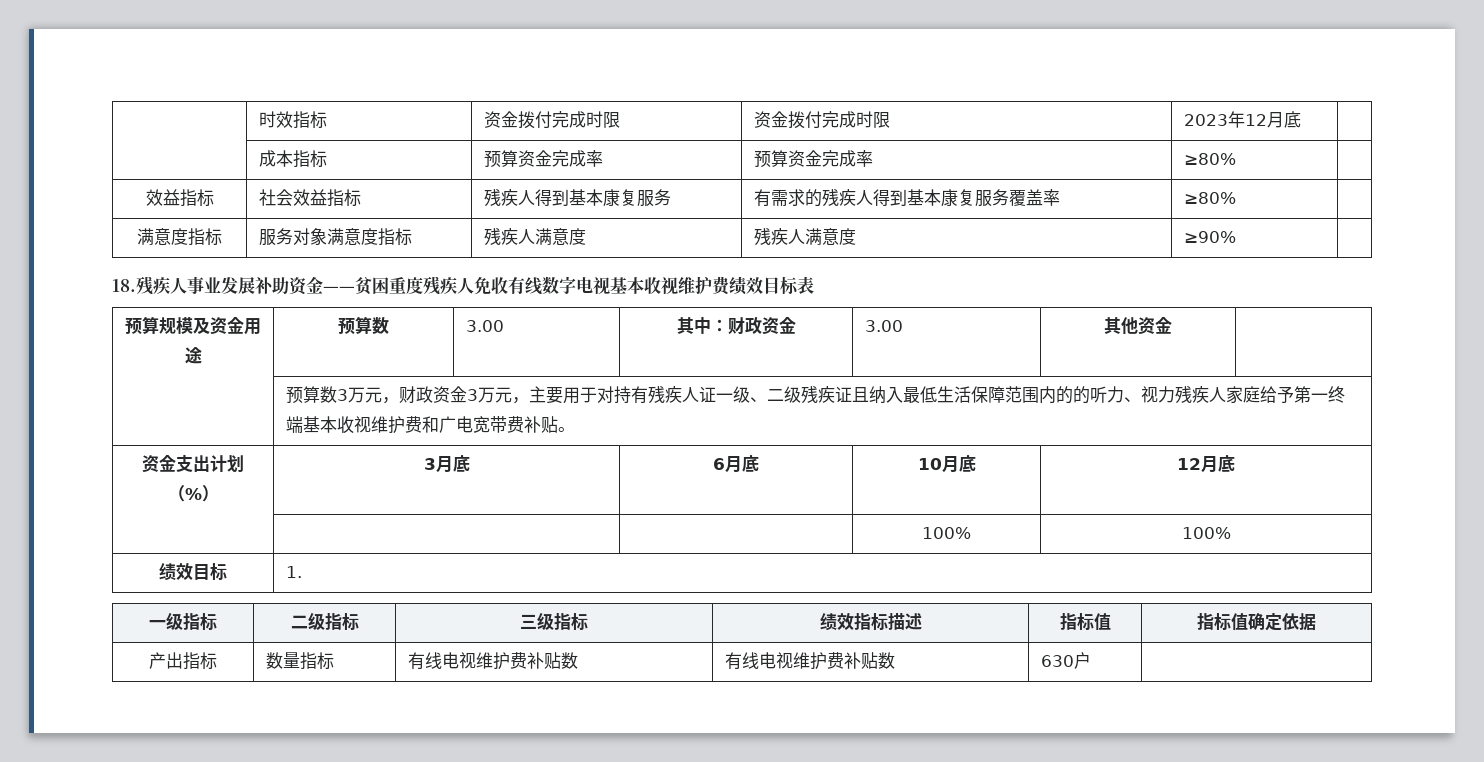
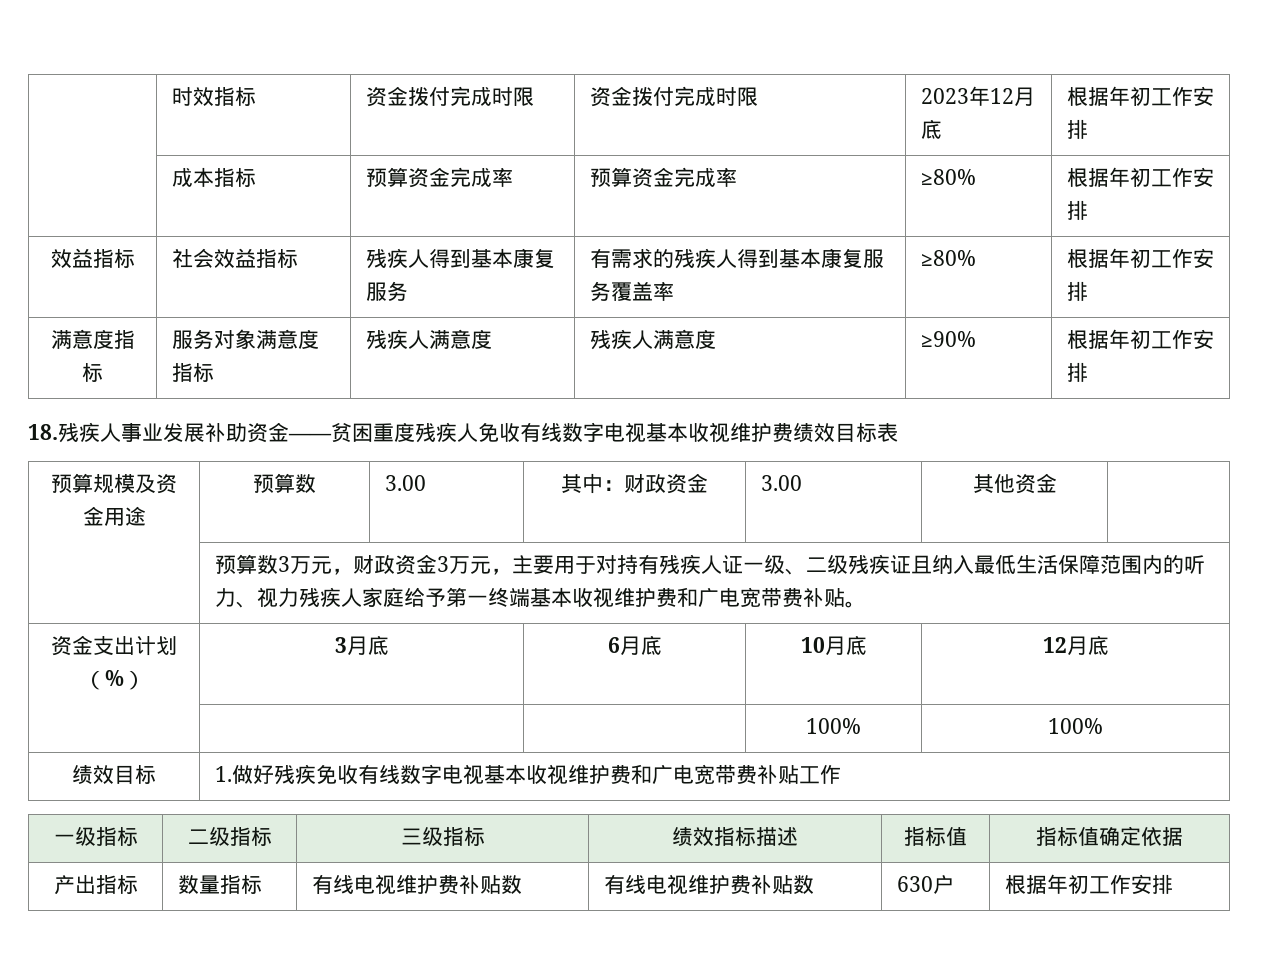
(1301, 119) none -> [1066,86,1214,106] [1066,119,1088,139] 根据年初工作安排
(1236, 159) none -> [1066,167,1214,187] [1066,200,1088,220] 根据年初工作安排
(1236, 198) none -> [1066,248,1214,268] [1066,281,1088,301] 根据年初工作安排
(1236, 237) none -> [1066,329,1214,349] [1066,362,1088,382] 根据年初工作安排
[1072,386,1090,404] 的 -> (1184, 564) none
(302, 572) none -> [231,764,841,785] 做好残疾免收有线数字电视基本收视维护费和广电宽带费补贴工作
(1091, 660) none -> [1004,874,1173,894] 根据年初工作安排

